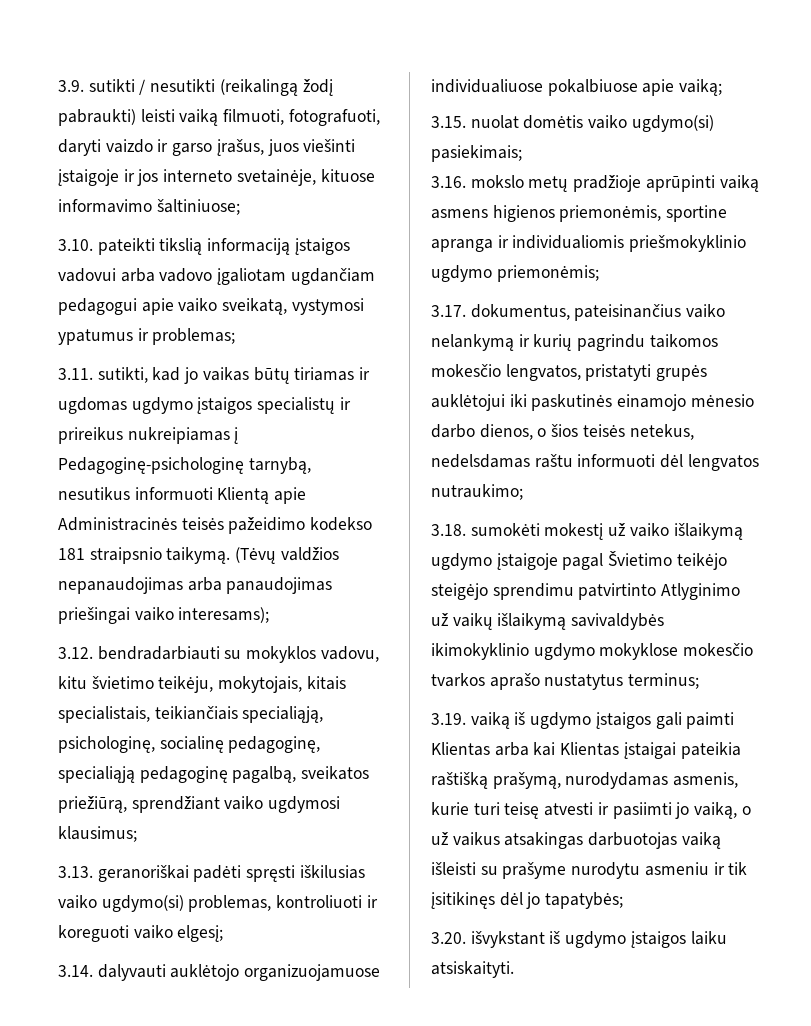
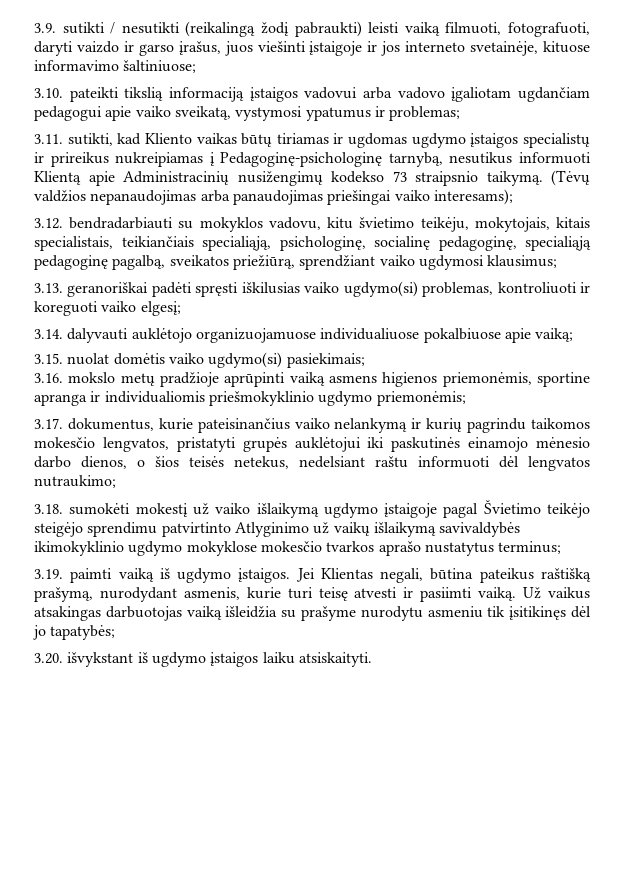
[184,367,199,384] jo -> [144,133,192,144] Kliento
[58,517,373,534] [58,548,85,560] Administracinės teisės pažeidimo kodekso 181 -> [123,171,407,186] Administracinių nusižengimų kodekso 73
(570, 312) none -> [158,418,193,430] kurie
[431,454,530,468] nedelsdamas -> [299,456,365,468] nedelsiant
(466, 719) none -> [70,568,113,583] paimti
[595,712,735,729] [431,742,741,759] įstaigos gali paimti Klientas arba kai Klientas įstaigai pateikia -> [238,568,534,583] įstaigos. Jei Klientas negali, būtina pateikus
[565,772,669,789] nurodydamas -> [99,587,177,602] nurodydant
[675,802,751,819] [431,832,449,845] jo vaiką, o už -> [478,587,542,601] vaiką. Už
[431,862,476,875] išleisti -> [225,606,278,618] išleidžia
[713,862,725,875] ir -> (483, 612) none

